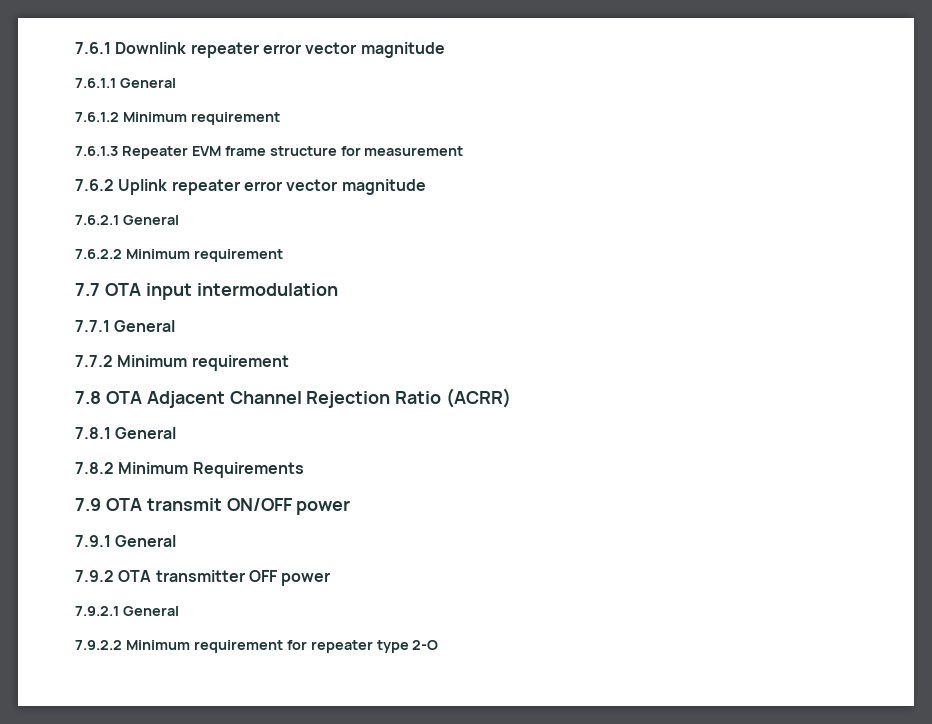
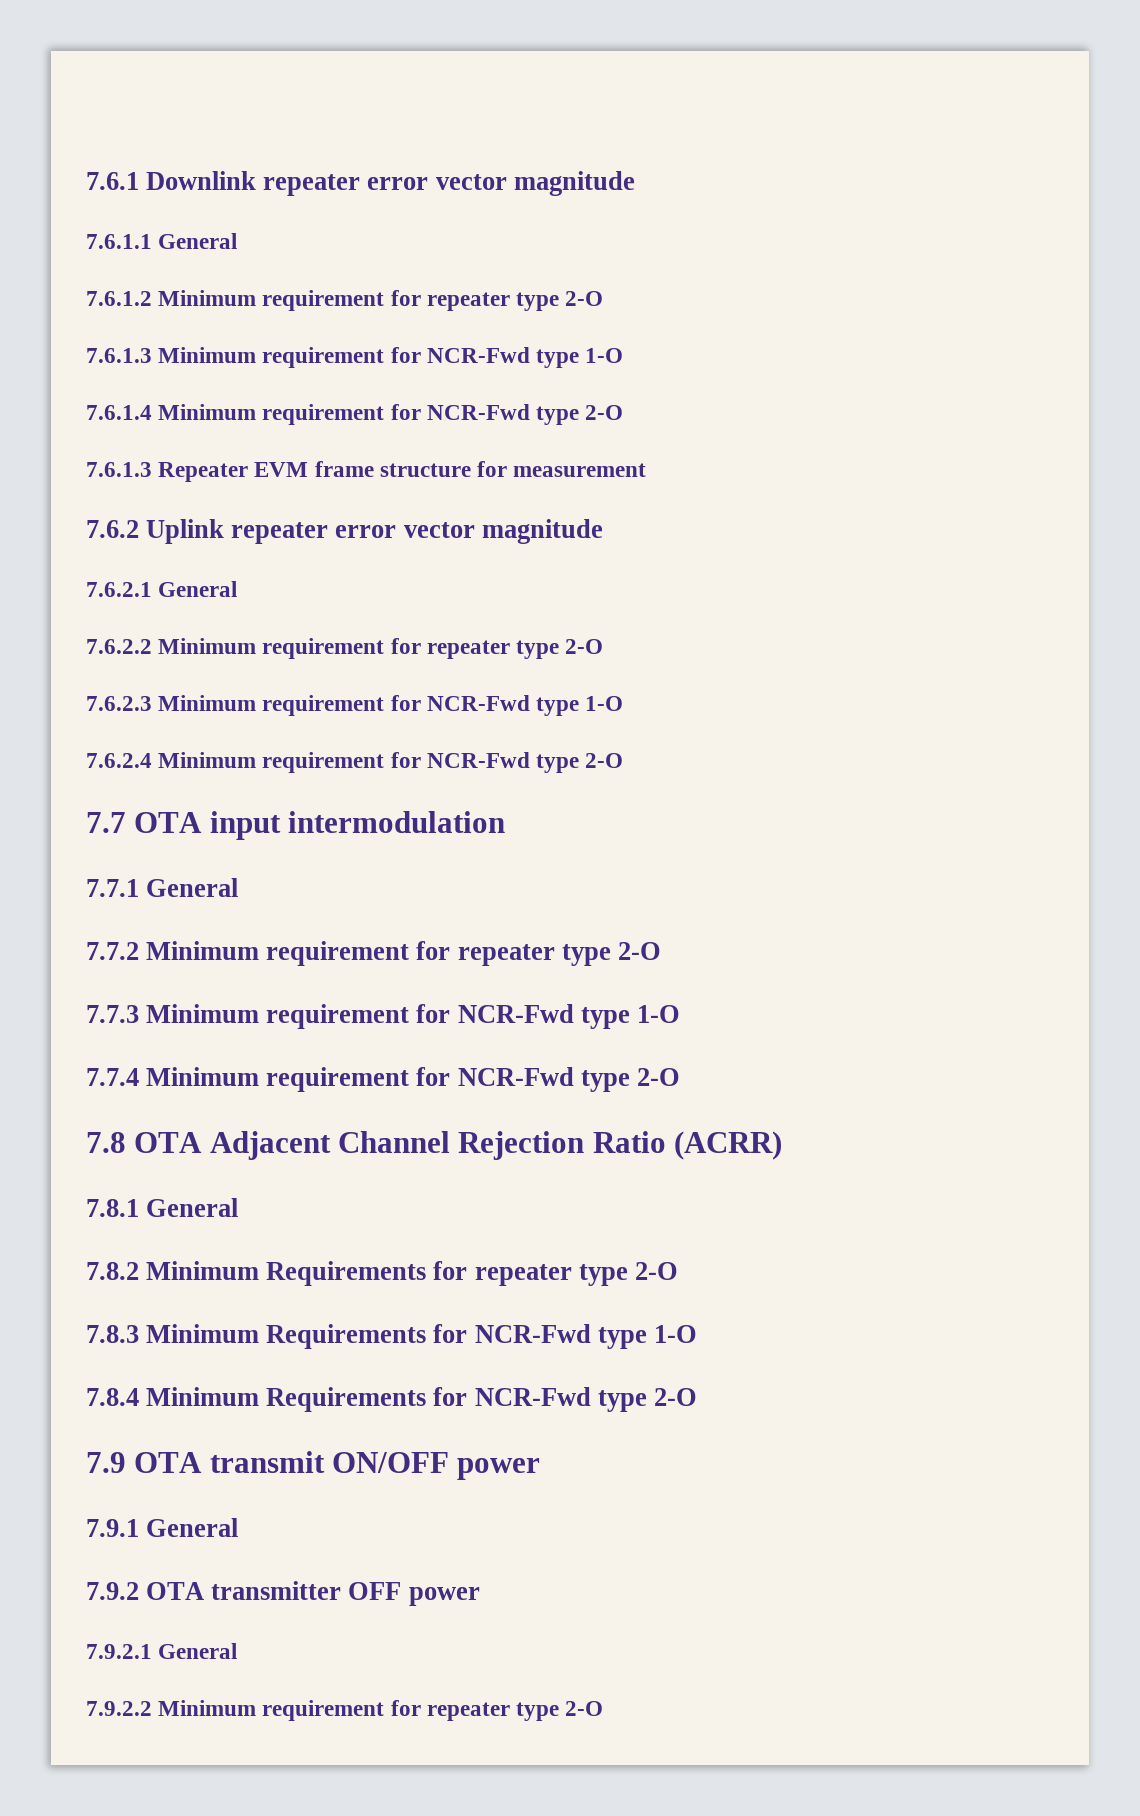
(280, 118) none -> [390,290,604,311] [86,347,624,368] [86,404,624,425] for repeater type 2-O // 7.6.1.3 Minimum requirement for NCR-Fwd type 1-O // 7.6.1.4 Minimum requirement for NCR-Fwd type 2-O
(283, 255) none -> [390,638,604,659] [86,695,624,716] [86,752,624,773] for repeater type 2-O // 7.6.2.3 Minimum requirement for NCR-Fwd type 1-O // 7.6.2.4 Minimum requirement for NCR-Fwd type 2-O
(289, 363) none -> [416,941,661,966] [86,1004,680,1029] [86,1067,680,1092] for repeater type 2-O // 7.7.3 Minimum requirement for NCR-Fwd type 1-O // 7.7.4 Minimum requirement for NCR-Fwd type 2-O
(304, 470) none -> [433,1261,678,1286] [86,1324,697,1349] [86,1387,697,1412] for repeater type 2-O // 7.8.3 Minimum Requirements for NCR-Fwd type 1-O // 7.8.4 Minimum Requirements for NCR-Fwd type 2-O

